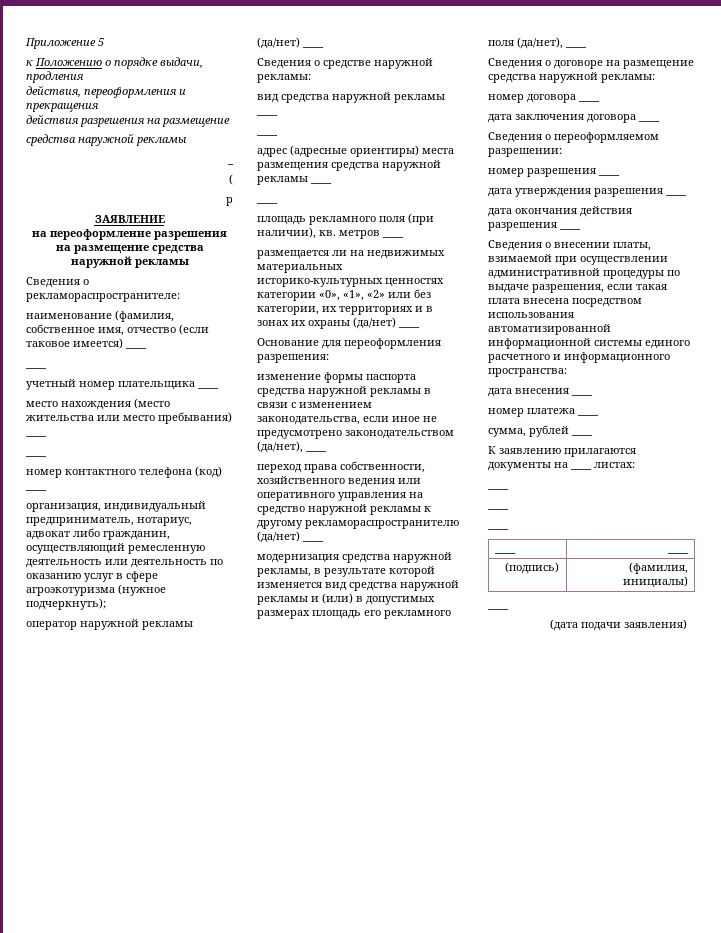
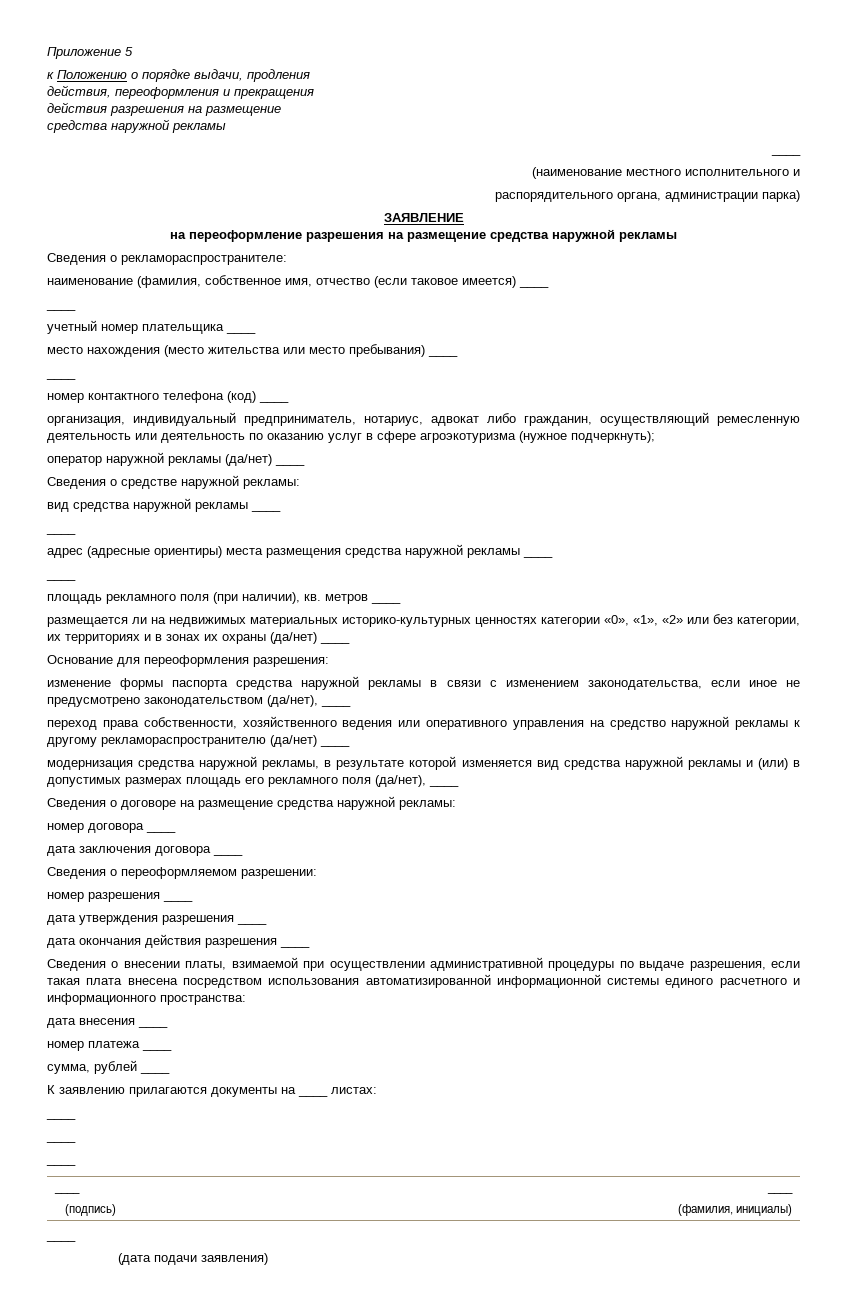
[227,163,234,165] [229,174,233,185] [226,197,233,206] _ // ( // р -> [771,153,801,156] [532,167,800,179] [495,190,800,202] ____ // (наименование местного исполнительного и // распорядительного органа, администрации парка)

